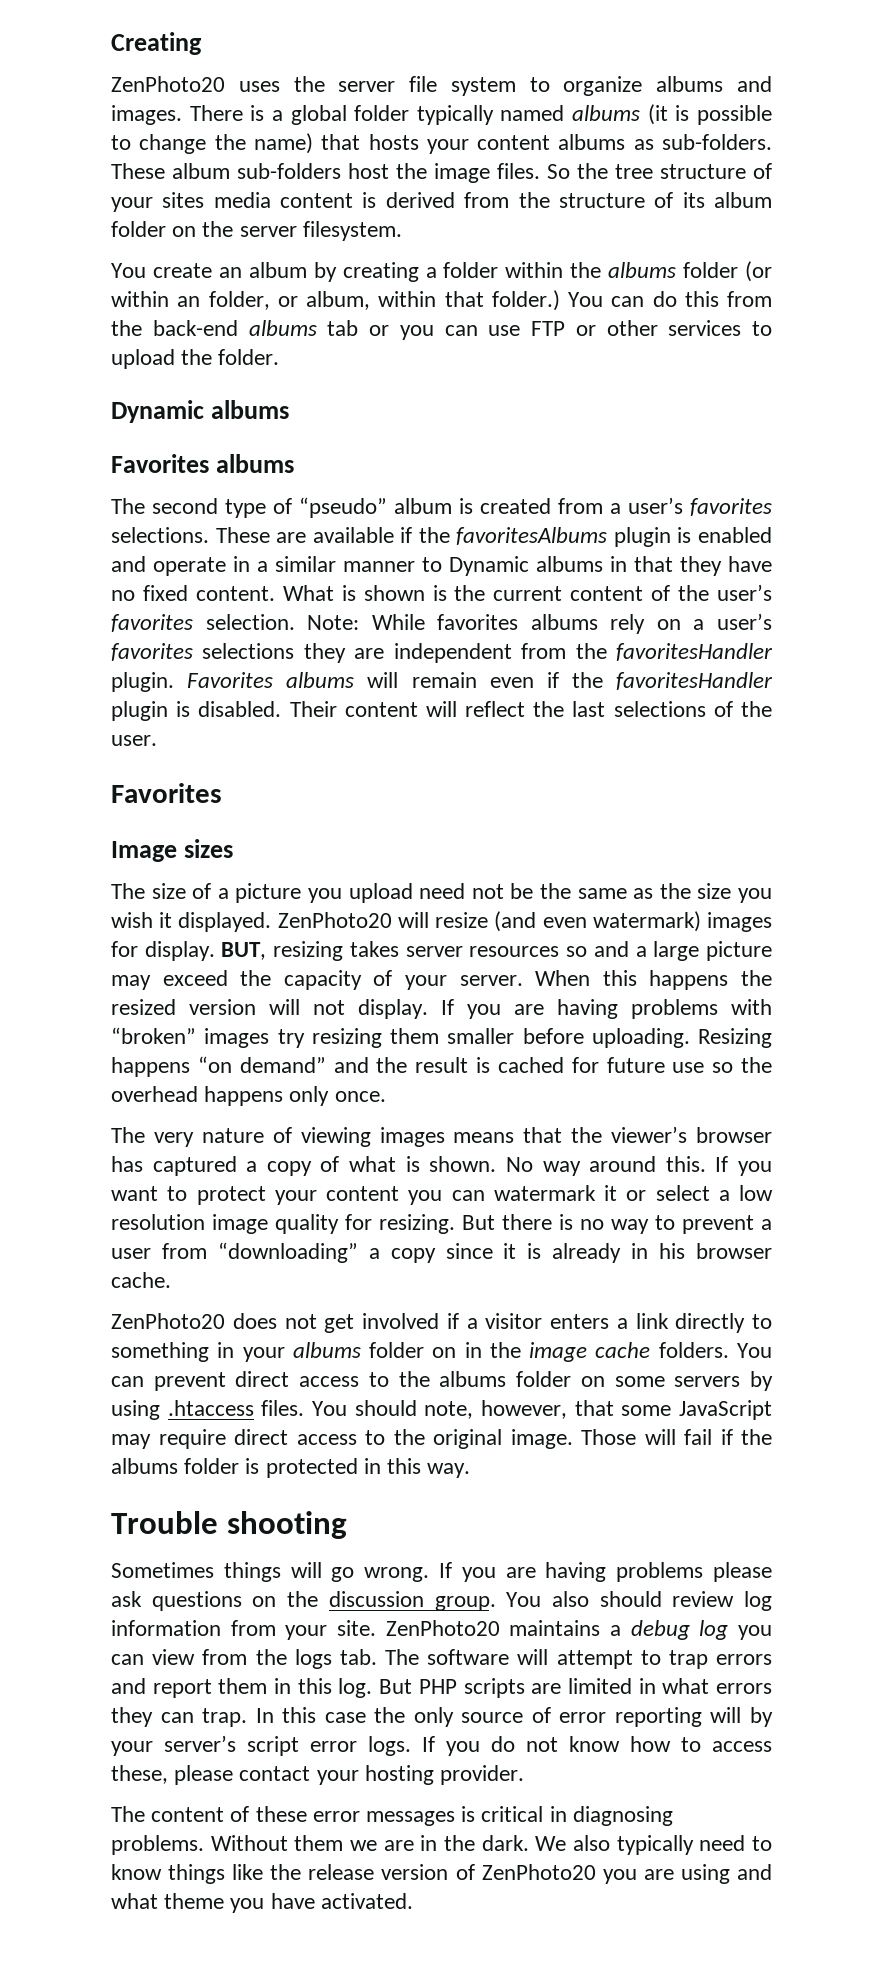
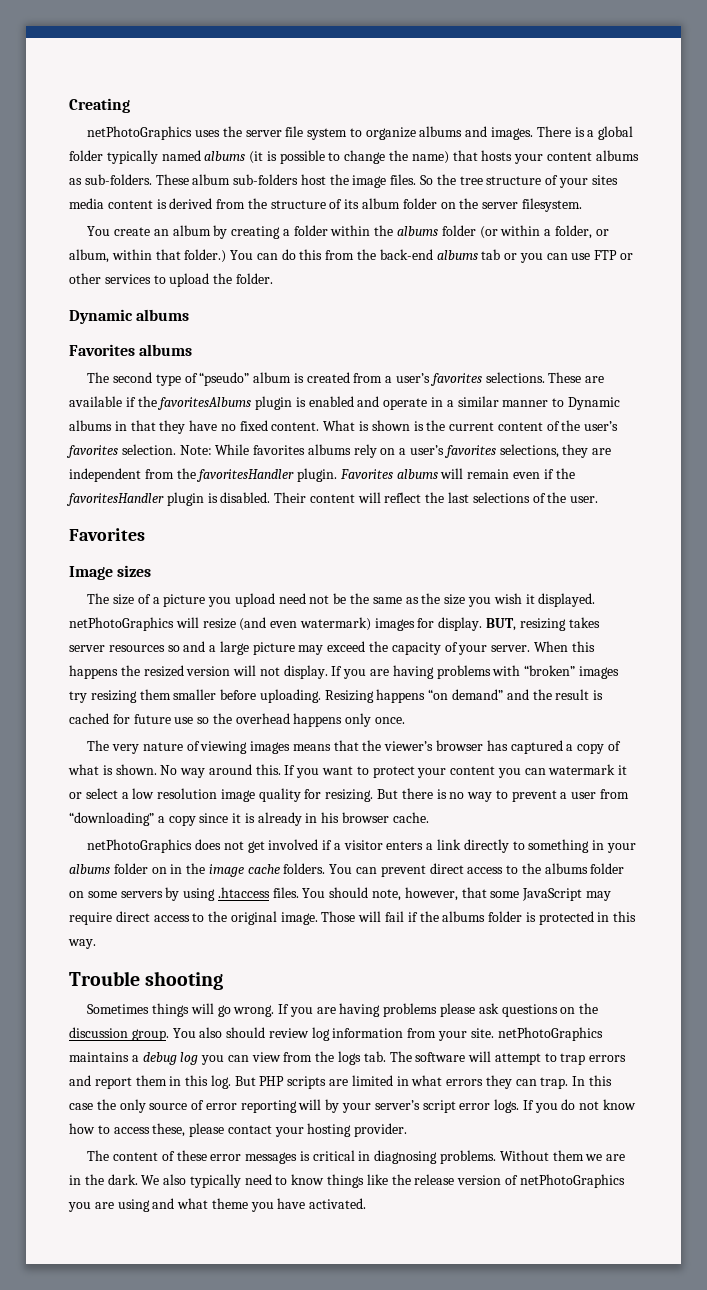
[111,76,225,92] ZenPhoto20 -> [87,126,193,140] netPhotoGraphics
[177,296,201,307] an -> [544,229,552,236] a
[202,643,295,659] selections -> [499,444,559,458] selections,
[277,912,392,928] ZenPhoto20 -> [69,617,174,631] netPhotoGraphics
[111,1313,225,1329] ZenPhoto20 -> [87,839,193,853] netPhotoGraphics
[385,1620,500,1636] ZenPhoto20 -> [497,1027,603,1041] netPhotoGraphics
[481,1864,596,1880] ZenPhoto20 -> [519,1174,625,1188] netPhotoGraphics

